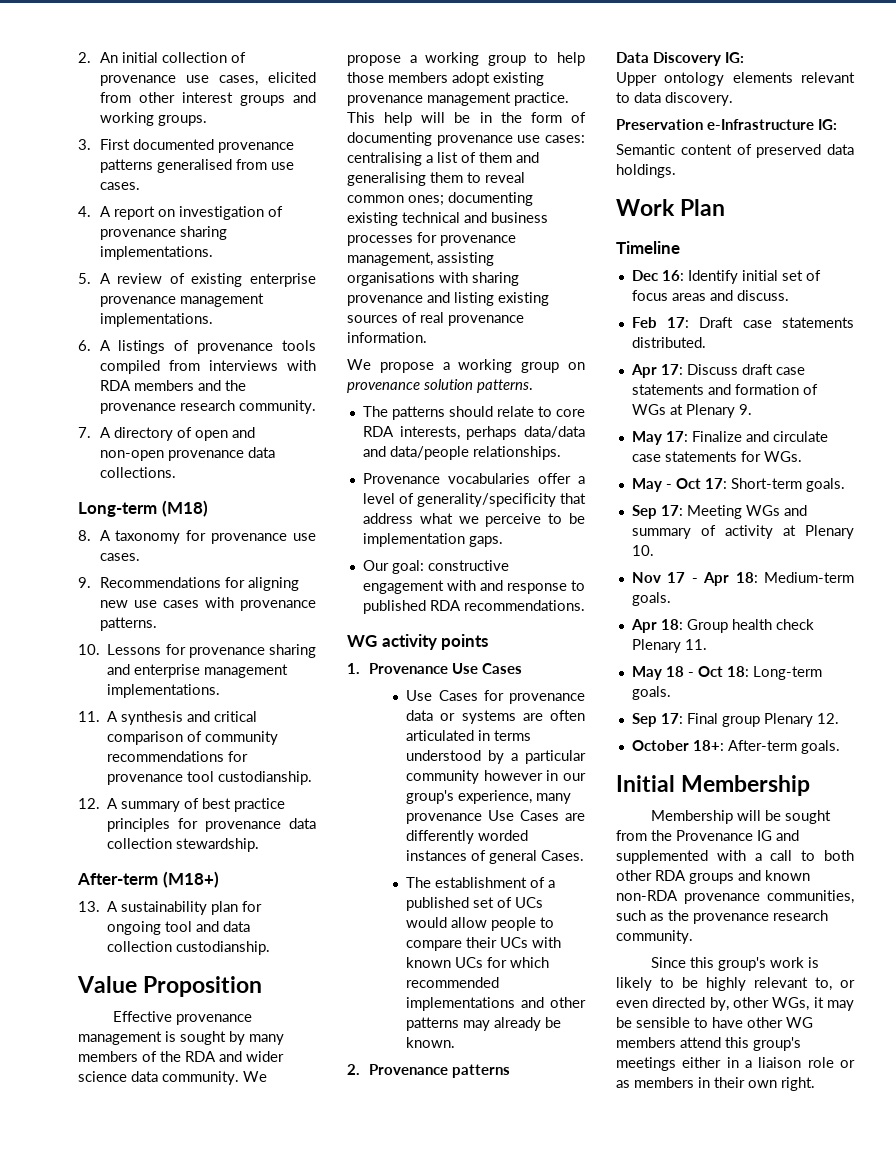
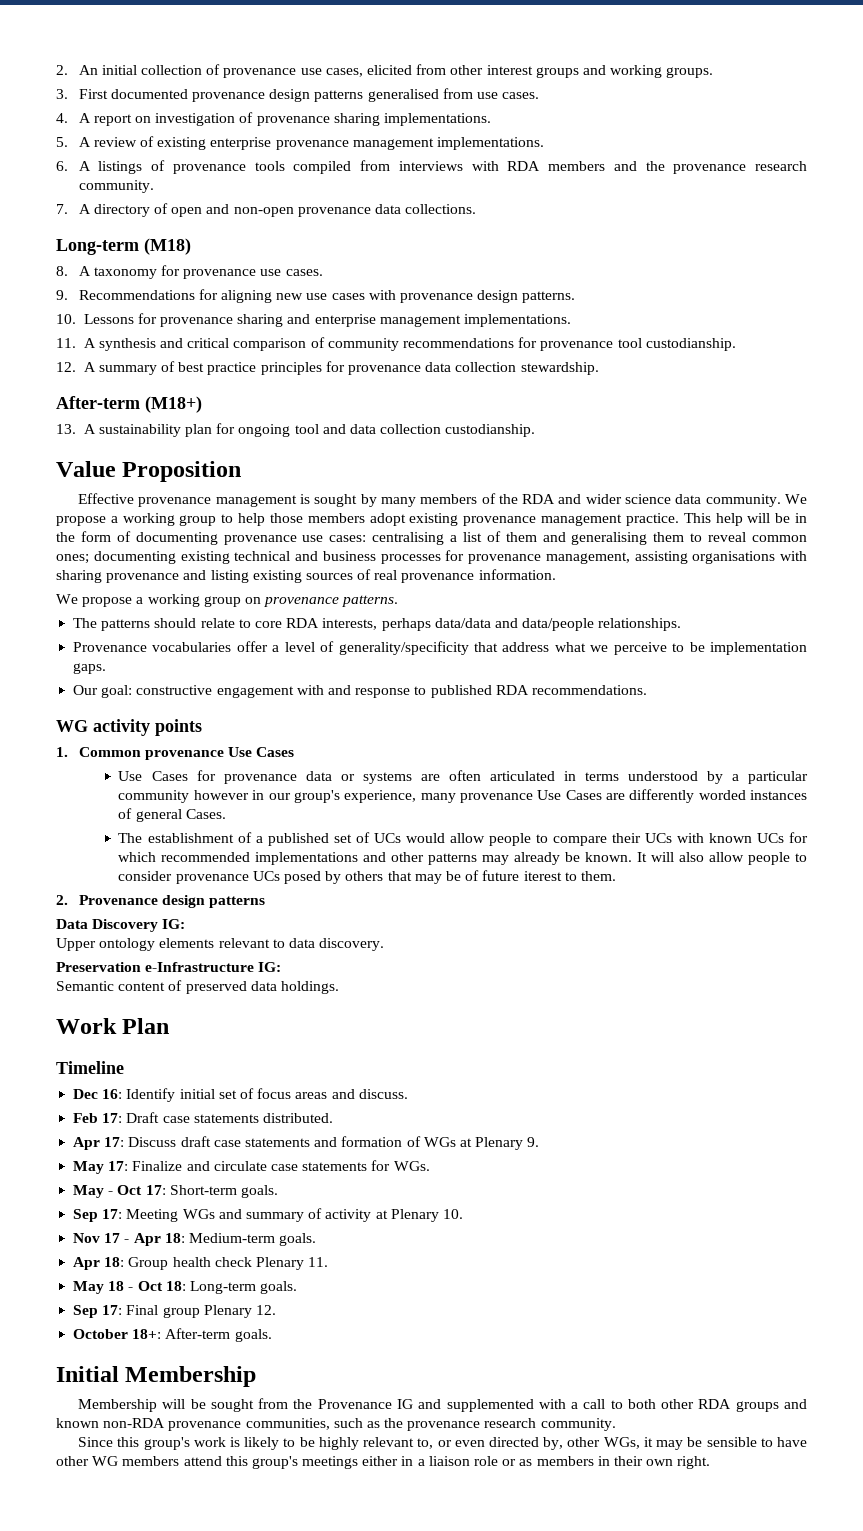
(294, 147) none -> [269,89,311,102] design
(316, 605) none -> [477,290,519,303] design
[424,379,473,390] solution -> (340, 602) none
[368,663,448,674] Provenance -> [78,747,224,760] Common provenance
(456, 1042) none -> [637,852,808,865] [118,870,616,884] It will also allow people to consider provenance UCs posed by others that may be of future iterest to them.
(448, 1069) none -> [161,895,205,908] design

